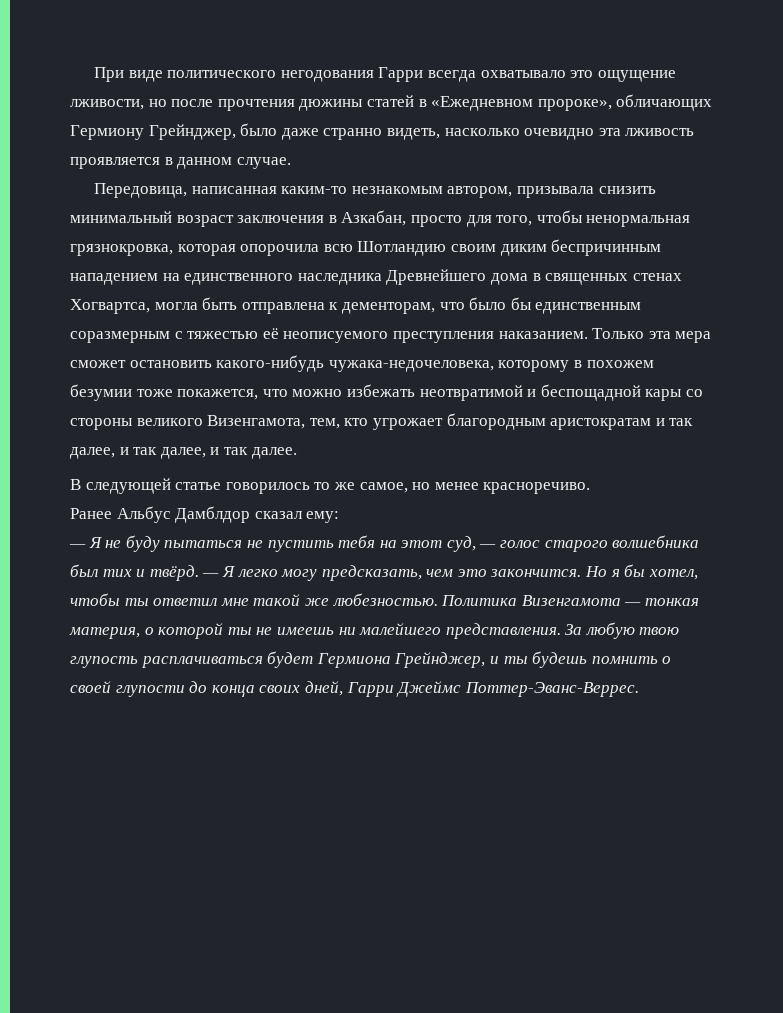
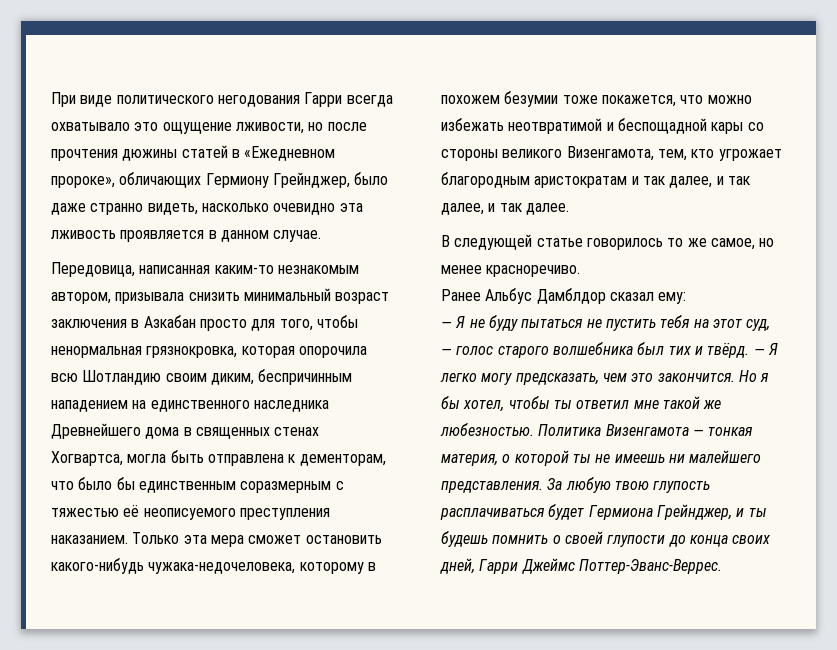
[341,210,407,226] Азкабан, -> [143,315,196,328] Азкабан
[500,244,547,256] диким -> [210,373,254,385] диким,

